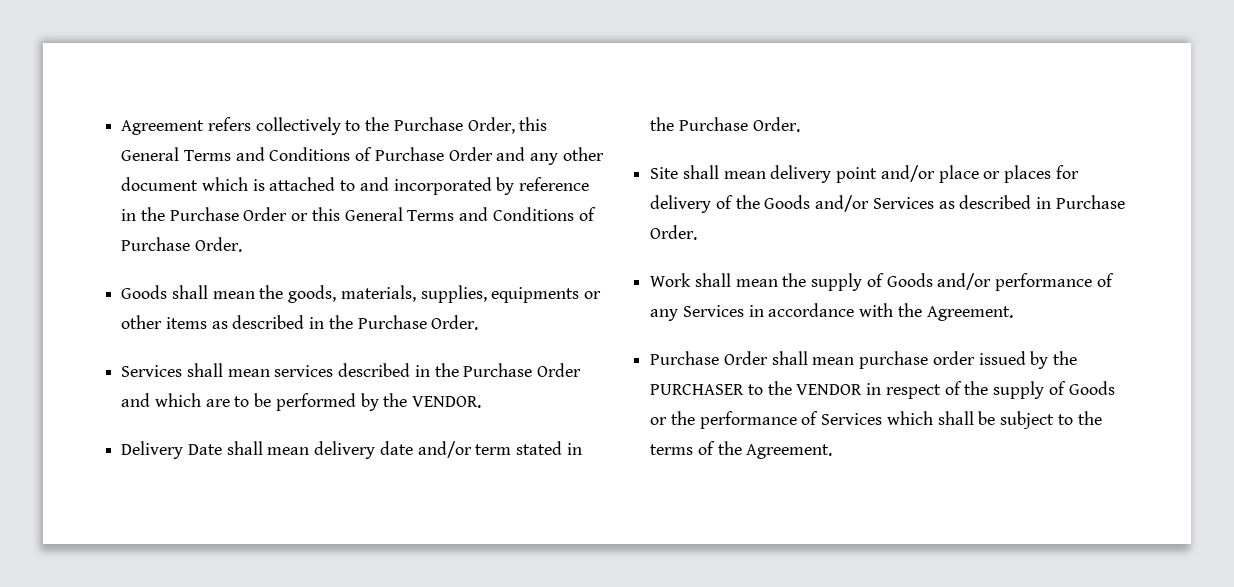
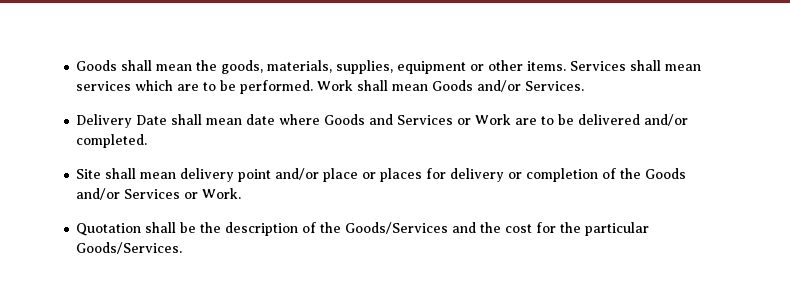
[121,117,548,135] [121,147,604,165] [121,177,590,195] [121,207,596,221] [121,237,242,252] Agreement refers collectively to the Purchase Order, this General Terms and Conditions of Purchase Order and any other document which is attached to and incorporated by reference in the Purchase Order or this General Terms and Conditions of Purchase Order. // -> (76, 65) none
[491,287,580,303] equipments -> [397,61,467,74] equipment
[165,315,479,330] [121,363,582,377] [121,393,482,411] [121,441,582,459] [650,117,800,132] items as described in the Purchase Order. // Services shall mean services described in the Purchase Order and which are to be performed by the VENDOR. // Delivery Date shall mean delivery date and/or term stated in the Purchase Order. -> [527,60,702,71] [76,80,585,94] [76,114,689,128] [76,134,148,148] items. Services shall mean services which are to be performed. Work shall mean Goods and/or Services. // Delivery Date shall mean date where Goods and Services or Work are to be delivered and/or completed.
(712, 204) none -> [508,168,599,182] or completion
[938,195,1125,209] [650,225,698,240] [650,273,1114,291] [650,303,1013,321] [650,351,1078,369] [650,381,1115,399] [650,411,1102,429] [650,441,833,459] as described in Purchase Order. // Work shall mean the supply of Goods and/or performance of any Services in accordance with the Agreement. // Purchase Order shall mean purchase order issued by the PURCHASER to the VENDOR in respect of the supply of Goods or the performance of Services which shall be subject to the terms of the Agreement. -> [184,188,242,199] [76,222,650,236] [76,242,183,254] or Work. // Quotation shall be the description of the Goods/Services and the cost for the particular Goods/Services.

